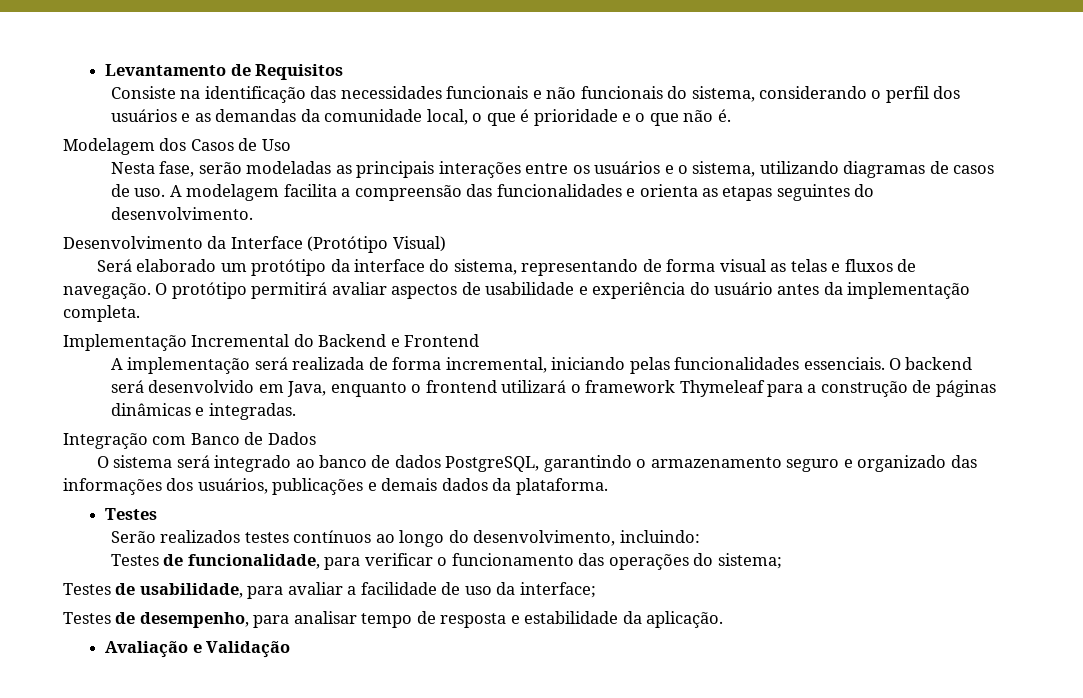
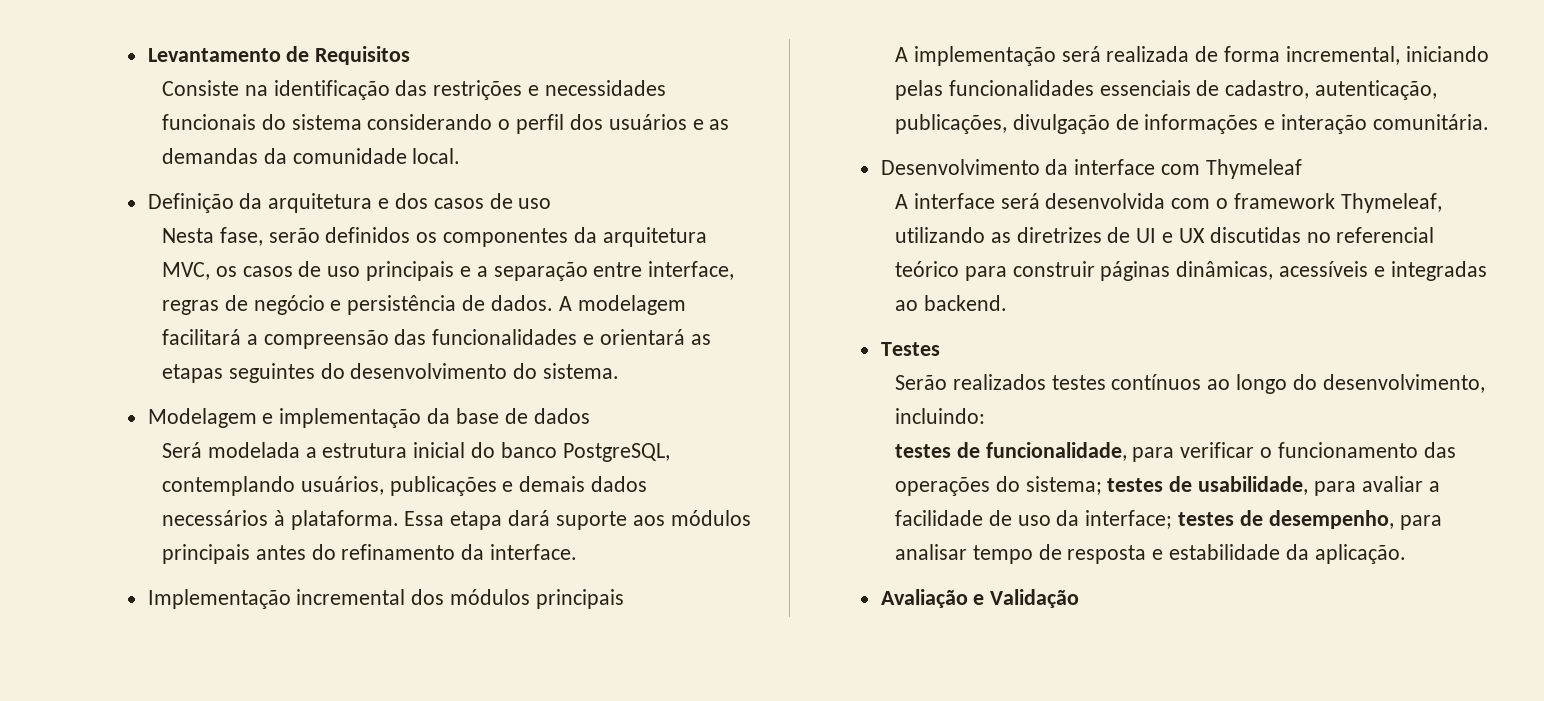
[340,86,755,102] necessidades funcionais e não funcionais do sistema, -> [433,80,666,100] [162,114,362,130] restrições e necessidades funcionais do sistema
[426,109,731,126] [63,138,291,155] [110,161,995,178] [110,184,166,197] local, o que é prioridade e o que não é. // Modelagem dos Casos de Uso // Nesta fase, serão modeladas as principais interações entre os usuários e o sistema, utilizando diagramas de casos de uso. -> [412,148,461,164] [147,193,552,213] [162,227,707,247] [162,261,735,281] [162,295,553,315] local. // Definição da arquitetura e dos casos de uso // Nesta fase, serão definidos os componentes da arquitetura MVC, os casos de uso principais e a separação entre interface, regras de negócio e persistência de dados.
[283,184,337,197] facilita -> [162,329,242,345] facilitará
[639,184,698,197] orienta -> [599,329,685,345] orientará
[110,207,253,220] [63,236,446,253] [96,259,916,276] [63,282,971,299] [63,305,140,322] [63,334,480,351] desenvolvimento. // Desenvolvimento da Interface (Protótipo Visual) // Será elaborado um protótipo da interface do sistema, representando de forma visual as telas e fluxos de navegação. O protótipo permitirá avaliar aspectos de usabilidade e experiência do usuário antes da implementação completa. // Implementação Incremental do Backend e Frontend -> [350,363,620,379] [147,408,590,428] [162,442,670,462] [162,476,648,496] [162,510,751,530] [162,544,578,564] [147,589,624,609] desenvolvimento do sistema. // Modelagem e implementação da base de dados // Será modelada a estrutura inicial do banco PostgreSQL, contemplando usuários, publicações e demais dados necessários à plataforma. Essa etapa dará suporte aos módulos principais antes do refinamento da interface. // Implementação incremental dos módulos principais
[803,357,973,370] [110,380,996,397] [110,403,296,420] [63,432,316,449] [96,455,977,472] [63,478,608,495] essenciais. O backend será desenvolvido em Java, enquanto o frontend utilizará o framework Thymeleaf para a construção de páginas dinâmicas e integradas. // Integração com Banco de Dados // O sistema será integrado ao banco de dados PostgreSQL, garantindo o armazenamento seguro e organizado das informações dos usuários, publicações e demais dados da plataforma. -> [1099,80,1438,100] [895,114,1489,134] [880,159,1302,179] [895,193,1442,213] [895,227,1435,243] [895,261,1487,281] [895,295,1007,311] essenciais de cadastro, autenticação, publicações, divulgação de informações e interação comunitária. // Desenvolvimento da interface com Thymeleaf // A interface será desenvolvida com o framework Thymeleaf, utilizando as diretrizes de UI e UX discutidas no referencial teórico para construir páginas dinâmicas, acessíveis e integradas ao backend.
[110,554,159,566] Testes -> [895,444,952,458] testes
[63,583,111,595] // Testes -> [1107,478,1164,492] testes
[63,612,111,624] // Testes -> [1178,512,1235,526] testes

